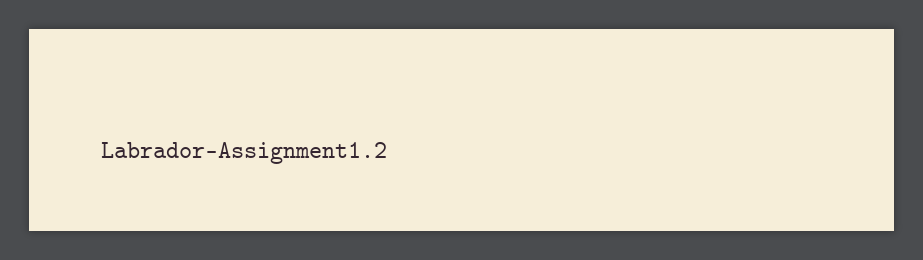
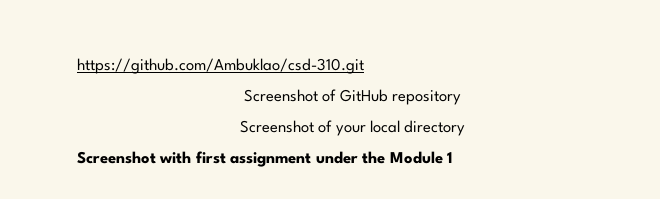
[101,142,387,164] Labrador-Assignment1.2 -> [77,58,364,74] [243,89,462,105] [239,120,466,136] [77,151,453,167] https://github.com/Ambuklao/csd-310.git // Screenshot of GitHub repository // Screenshot of your local directory // Screenshot with first assignment under the Module 1

